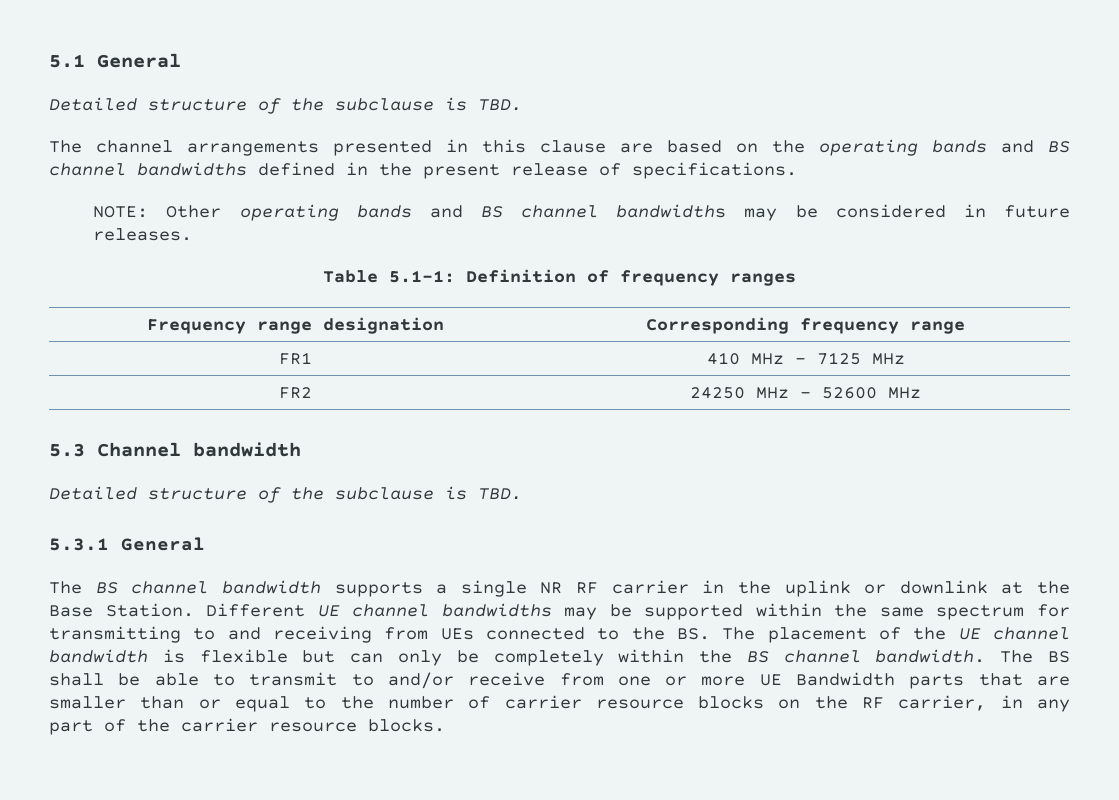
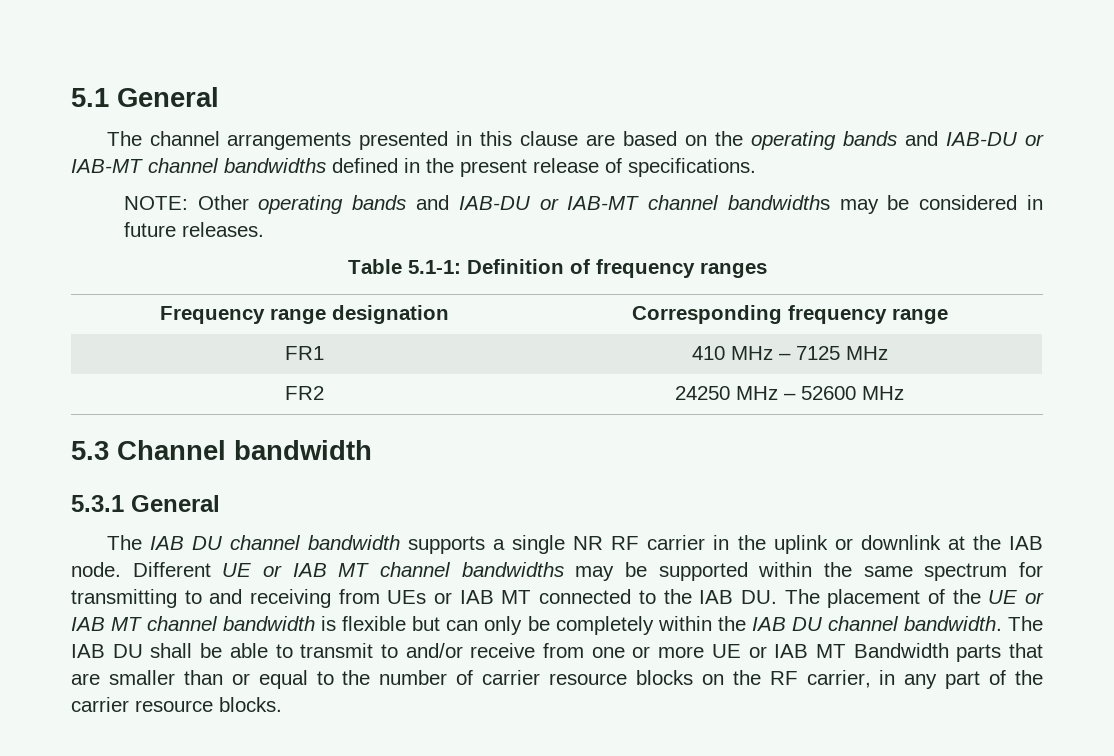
[49,97,522,114] // Detailed structure of the subclause is TBD. -> (219, 97) none
[1048,141,1070,153] BS -> [946,132,1044,146] [71,159,143,173] IAB-DU or IAB-MT
[480,206,503,218] BS -> [458,196,640,210] IAB-DU or IAB-MT
[49,486,522,503] // Detailed structure of the subclause is TBD. -> (372, 450) none
[95,582,118,594] BS -> [149,536,222,550] IAB DU
[49,603,340,617] Base Station. Different UE -> [1009,536,1044,550] [71,562,370,577] IAB node. Different UE or IAB MT
(474, 634) none -> [434,590,532,604] or IAB MT
[677,628,711,640] BS. -> [699,590,777,604] IAB DU.
(981, 634) none -> [1025,592,1045,604] [71,617,143,631] or IAB MT
[746,651,769,663] BS -> [751,617,822,631] IAB DU
[1048,651,1071,663] BS -> [71,644,143,658] IAB DU
(782, 680) none -> [748,644,846,658] or IAB MT

